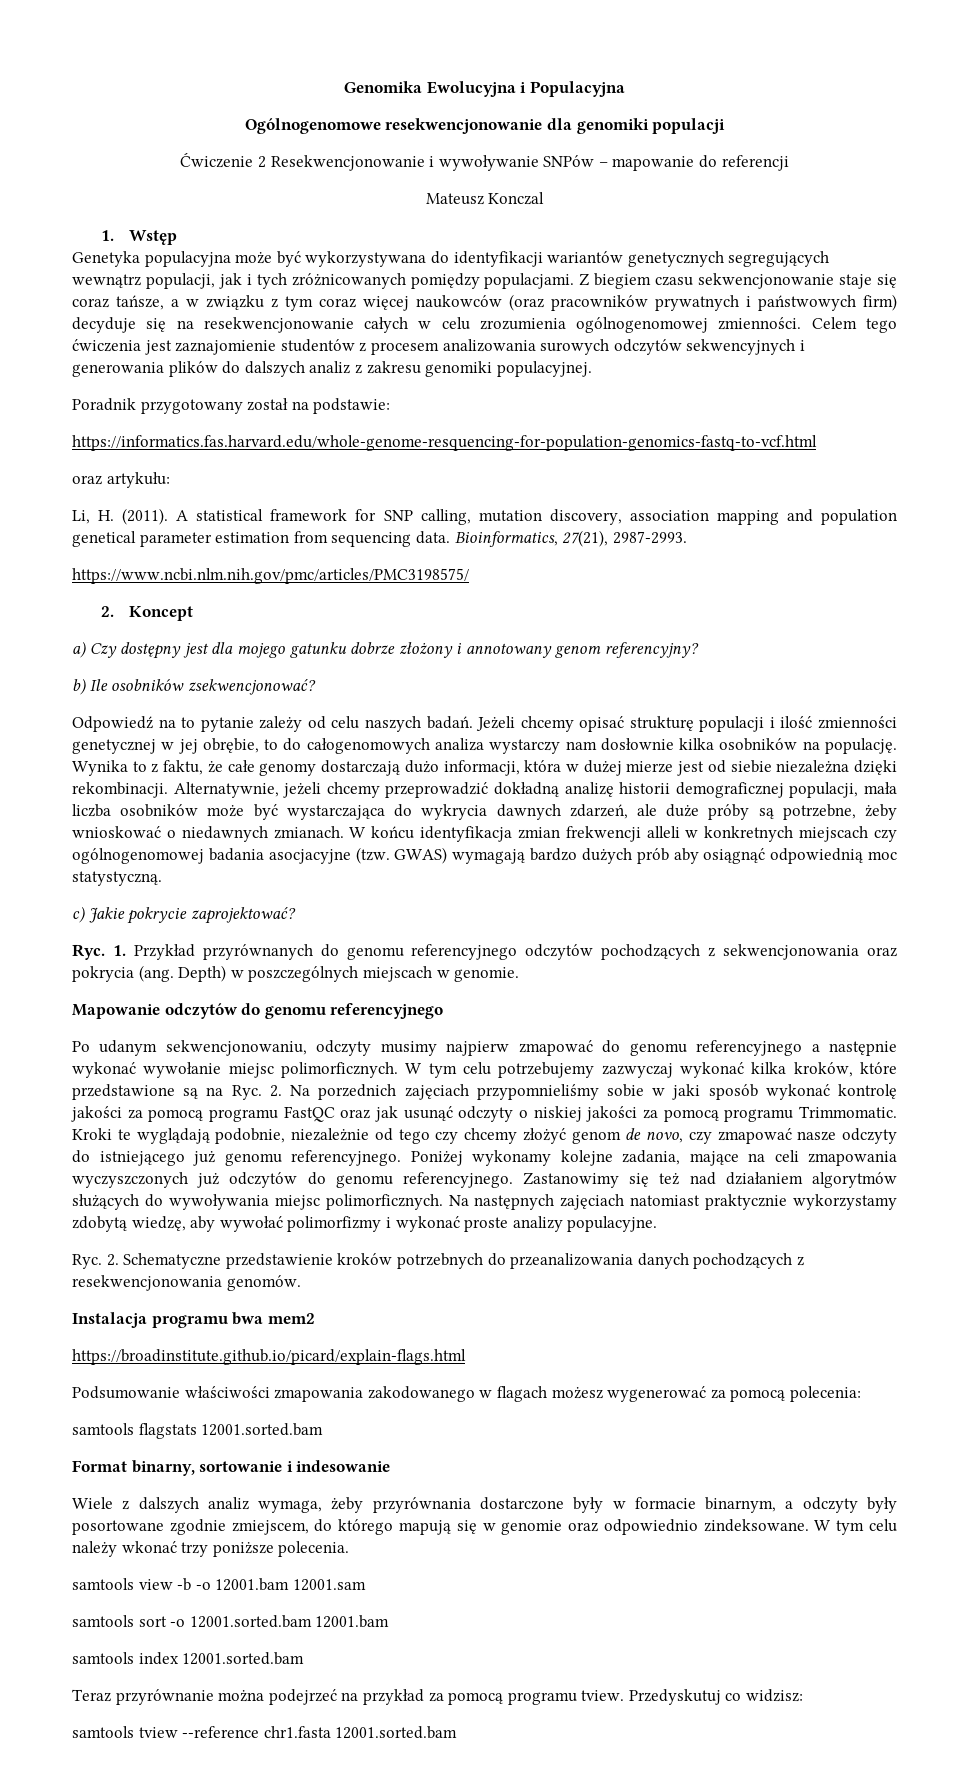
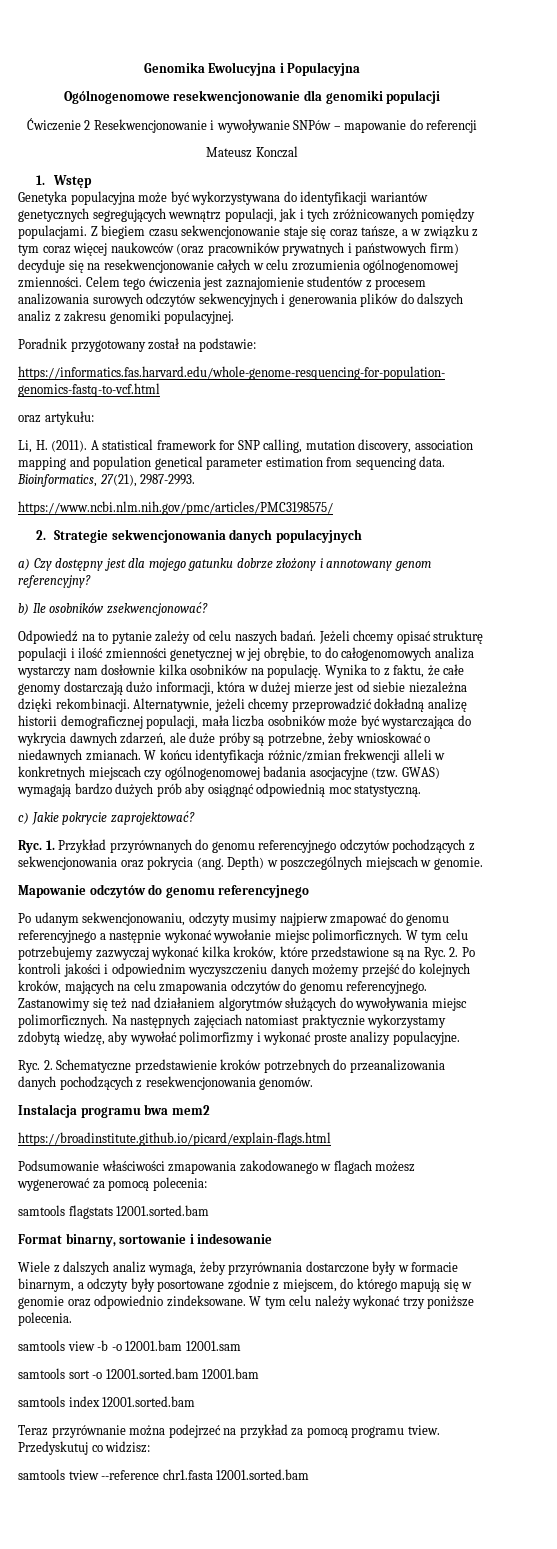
[129,606,194,621] Koncept -> [54,529,362,543] Strategie sekwencjonowania danych populacyjnych
[517,827,560,839] zmian -> [267,750,341,762] różnic/zmian
[290,1084,897,1100] [71,1106,897,1122] [72,1128,897,1144] [72,1150,897,1166] [72,1172,220,1188] Na porzednich zajęciach przypomnieliśmy sobie w jaki sposób wykonać kontrolę jakości za pomocą programu FastQC oraz jak usunąć odczyty o niskiej jakości za pomocą programu Trimmomatic. Kroki te wyglądają podobnie, niezależnie od tego czy chcemy złożyć genom de novo, czy zmapować nasze odczyty do istniejącego już genomu referencyjnego. Poniżej wykonamy kolejne zadania, mające na celi zmapowania wyczyszczonych już -> [461,947,475,957] [18,963,470,977] [18,980,228,994] Po kontroli jakości i odpowiednim wyczyszczeniu danych możemy przejść do kolejnych kroków, mających na celu zmapowania
[231,1520,309,1535] zmiejscem, -> [273,1279,337,1292] z miejscem,
[121,1541,177,1553] wkonać -> [352,1295,401,1309] wykonać

